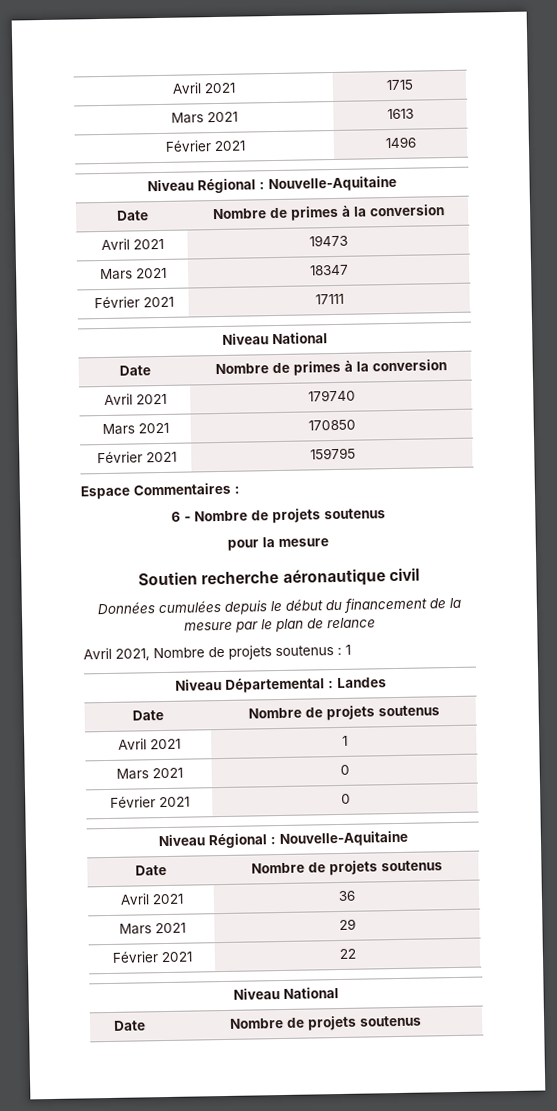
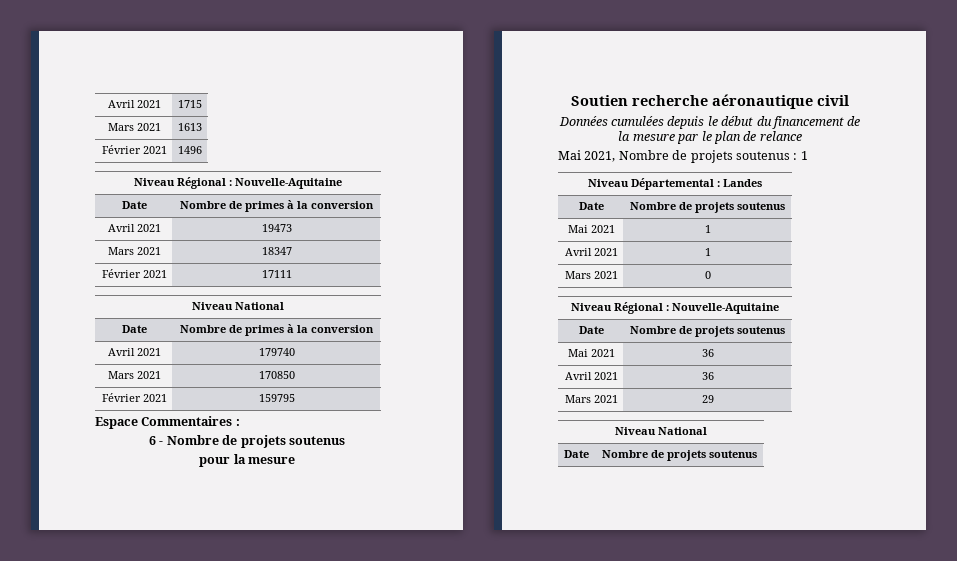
[83,647,112,660] Avril -> [558,150,581,160] Mai
(440, 711) none -> [567,225,615,233] [704,225,711,233] // Mai 2021 | 1
[110,796,190,808] [340,793,351,804] // Février 2021 | 0 -> (711, 275) none
(443, 866) none -> [567,349,615,357] [701,349,714,357] // Mai 2021 | 36
[112,951,193,963] [339,948,356,959] // Février 2021 | 22 -> (714, 399) none

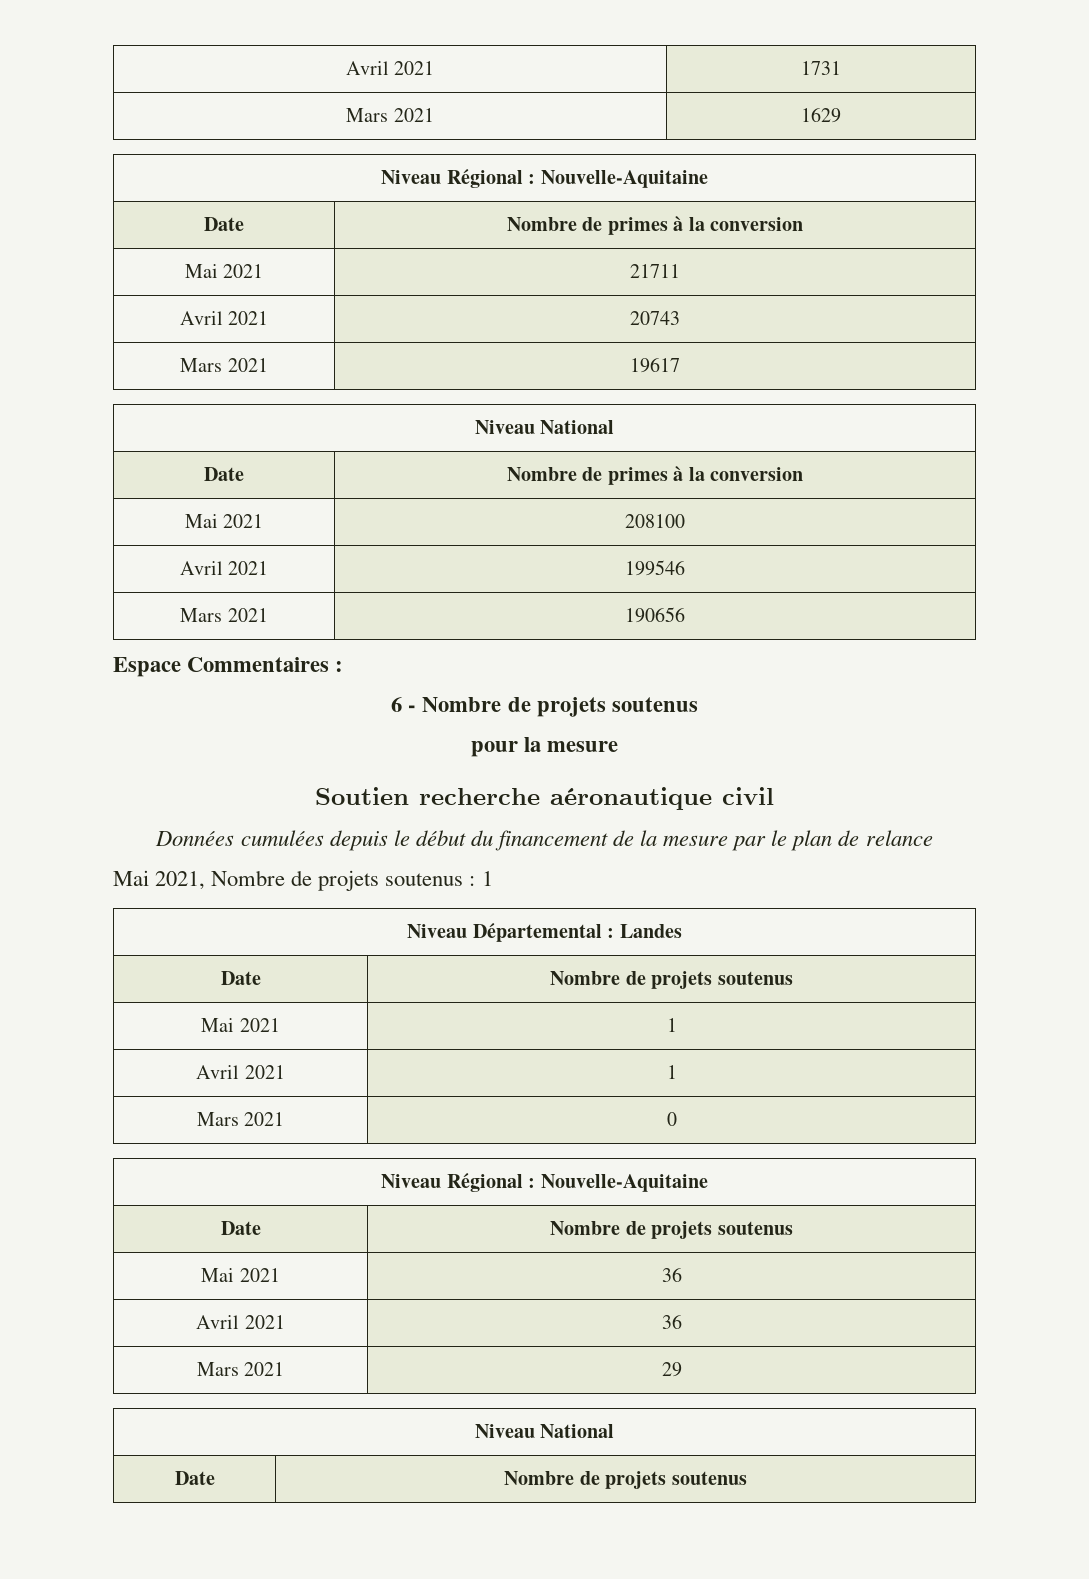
[107,100,161,108] [178,100,202,108] [107,123,161,131] [178,123,202,131] [101,145,167,154] [178,146,202,154] Avril 2021 | 1715 // Mars 2021 | 1613 // Février 2021 | 1496 -> [345,61,435,75] [801,61,841,75] [346,108,434,122] [801,107,841,123] Avril 2021 | 1731 // Mars 2021 | 1629
[107,224,161,232] [261,224,292,232] [107,247,161,255] [261,247,292,255] [101,269,167,278] [261,270,292,278] // Avril 2021 | 19473 // Mars 2021 | 18347 // Février 2021 | 17111 -> [184,264,264,278] [630,264,680,278] [179,311,269,325] [630,311,680,325] [180,358,268,372] [630,357,680,373] // Mai 2021 | 21711 // Avril 2021 | 20743 // Mars 2021 | 19617
[107,348,161,356] [258,348,295,356] [107,371,161,379] [258,371,295,379] [101,393,167,402] [258,394,295,402] // Avril 2021 | 179740 // Mars 2021 | 170850 // Février 2021 | 159795 -> [184,514,264,528] [625,514,685,528] [179,561,269,575] [625,560,685,576] [180,608,268,622] [625,607,685,623] // Mai 2021 | 208100 // Avril 2021 | 199546 // Mars 2021 | 190656

